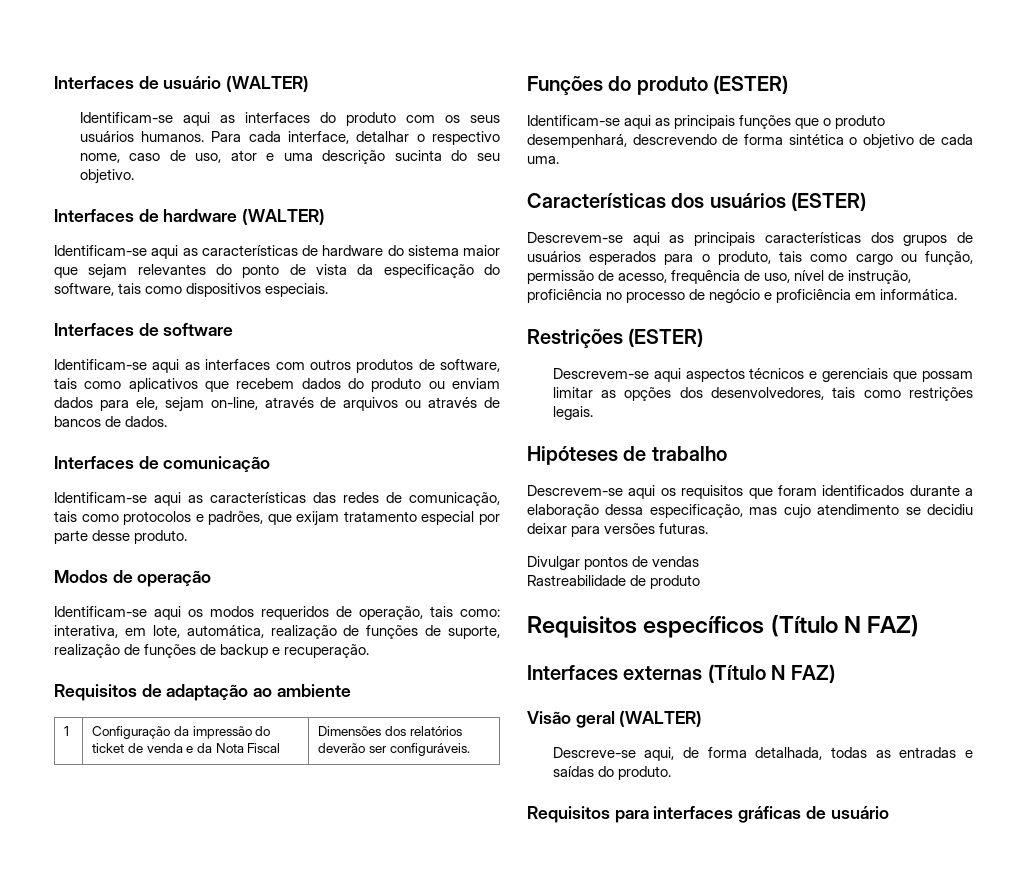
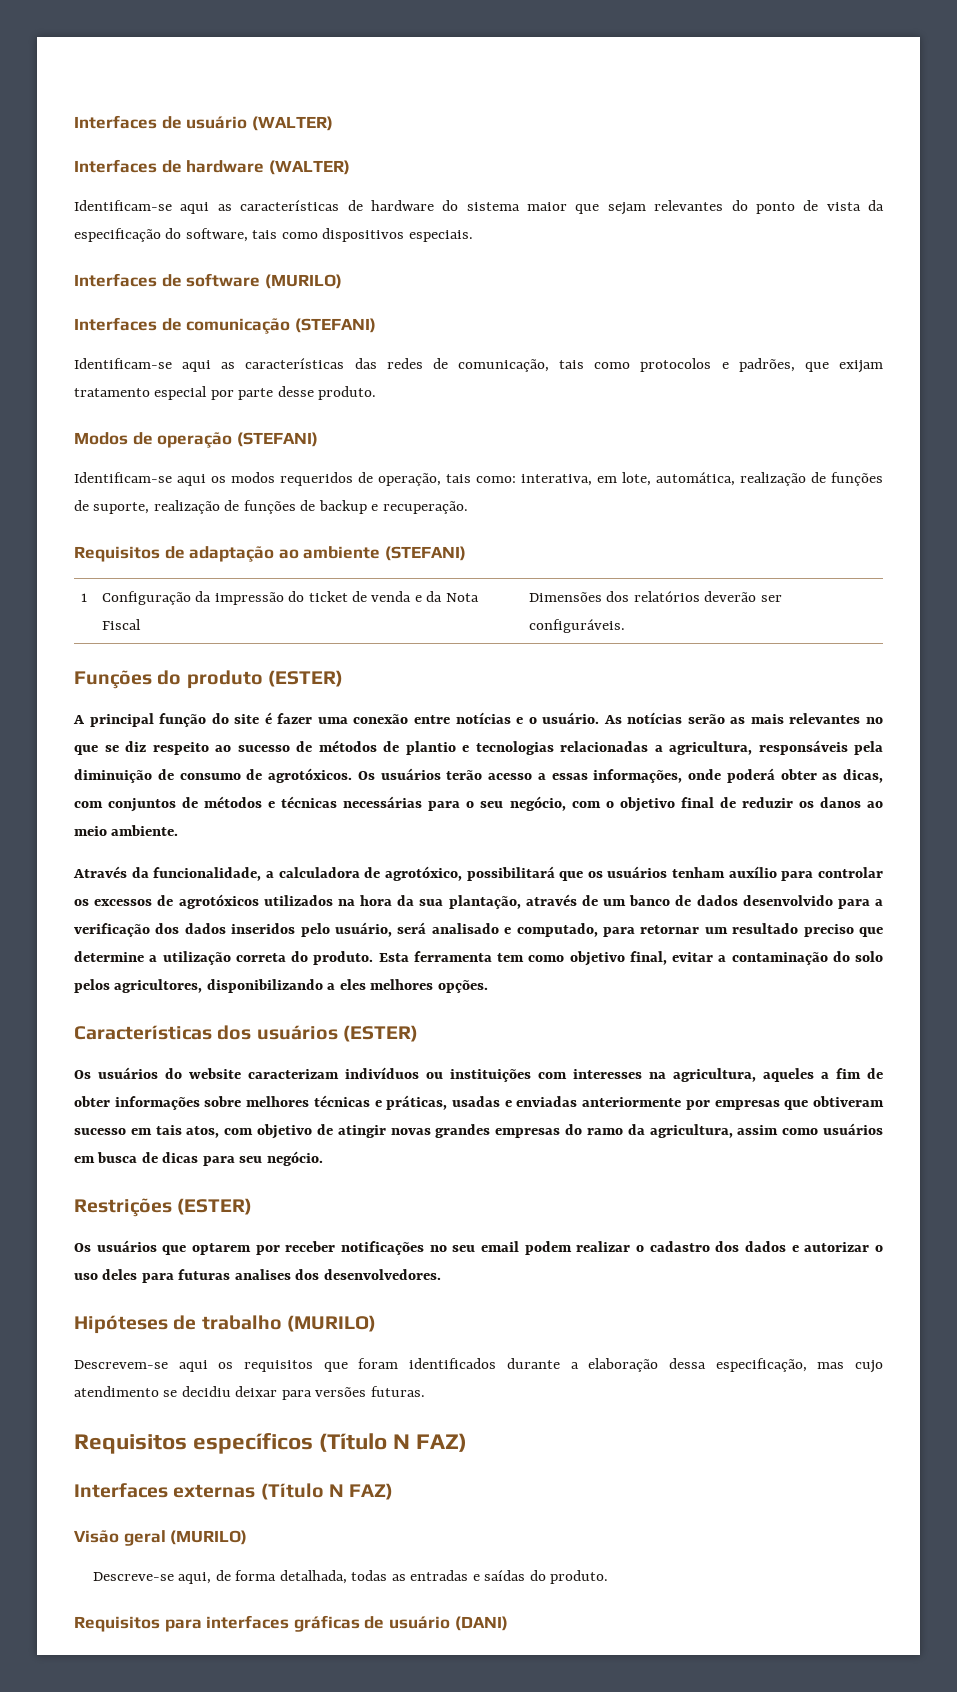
[79,112,500,126] [79,131,500,145] [79,150,500,164] [79,169,134,184] // Identificam-se aqui as interfaces do produto com os seus usuários humanos. Para cada interface, detalhar o respectivo nome, caso de uso, ator e uma descrição sucinta do seu objetivo. -> (333, 123) none
[54,359,500,373] [54,378,500,392] [54,397,500,412] [54,416,168,427] // Identificam-se aqui as interfaces com outros produtos de software, tais como aplicativos que recebem dados do produto ou enviam dados para ele, sejam on-line, através de arquivos ou através de bancos de dados. -> [264,274,342,289] (MURILO)
(271, 464) none -> [294,318,376,333] (STEFANI)
(212, 578) none -> [236,432,318,447] (STEFANI)
(351, 690) none -> [384,546,466,561] (STEFANI)
[527,115,886,129] [527,134,973,149] [527,156,559,164] [527,192,867,211] [527,232,973,246] [527,251,973,265] [527,270,912,284] [527,289,958,303] [527,328,704,348] [552,368,974,382] [552,387,973,401] [552,406,593,420] Identificam-se aqui as principais funções que o produto desempenhará, descrevendo de forma sintética o objetivo de cada uma. // Características dos usuários (ESTER) // Descrevem-se aqui as principais características dos grupos de usuários esperados para o produto, tais como cargo ou função, permissão de acesso, frequência de uso, nível de instrução, proficiência no processo de negócio e proficiência em informática. // Restrições (ESTER) // Descrevem-se aqui aspectos técnicos e gerenciais que possam limitar as opções dos desenvolvedores, tais como restrições legais. -> [73,712,883,727] [74,740,883,755] [74,768,883,783] [74,796,884,812] [74,825,179,836] [73,866,883,881] [74,894,883,909] [74,922,883,937] [74,951,883,966] [74,979,488,993] [74,1025,418,1042] [74,1067,883,1082] [74,1095,884,1110] [74,1123,884,1139] [74,1151,323,1166] [74,1198,253,1217] [74,1240,883,1255] [74,1269,441,1283] A principal função do site é fazer uma conexão entre notícias e o usuário. As notícias serão as mais relevantes no que se diz respeito ao sucesso de métodos de plantio e tecnologias relacionadas a agricultura, responsáveis pela diminuição de consumo de agrotóxicos. Os usuários terão acesso a essas informações, onde poderá obter as dicas, com conjuntos de métodos e técnicas necessárias para o seu negócio, com o objetivo final de reduzir os danos ao meio ambiente. // Através da funcionalidade, a calculadora de agrotóxico, possibilitará que os usuários tenham auxílio para controlar os excessos de agrotóxicos utilizados na hora da sua plantação, através de um banco de dados desenvolvido para a verificação dos dados inseridos pelo usuário, será analisado e computado, para retornar um resultado preciso que determine a utilização correta do produto. Esta ferramenta tem como objetivo final, evitar a contaminação do solo pelos agricultores, disponibilizando a eles melhores opções. // Características dos usuários (ESTER) // Os usuários do website caracterizam indivíduos ou instituições com interesses na agricultura, aqueles a fim de obter informações sobre melhores técnicas e práticas, usadas e enviadas anteriormente por empresas que obtiveram sucesso em tais atos, com objetivo de atingir novas grandes empresas do ramo da agricultura, assim como usuários em busca de dicas para seu negócio. // Restrições (ESTER) // Os usuários que optarem por receber notificações no seu email podem realizar o cadastro dos dados e autorizar o uso deles para futuras analises dos desenvolvedores.
(727, 453) none -> [286,1315,376,1332] (MURILO)
[527,556,700,570] [527,575,701,589] // Divulgar pontos de vendas // Rastreabilidade de produto -> (425, 1391) none
[619,711,703,727] (WALTER) -> [170,1530,248,1545] (MURILO)
(889, 812) none -> [454,1616,508,1631] (DANI)

